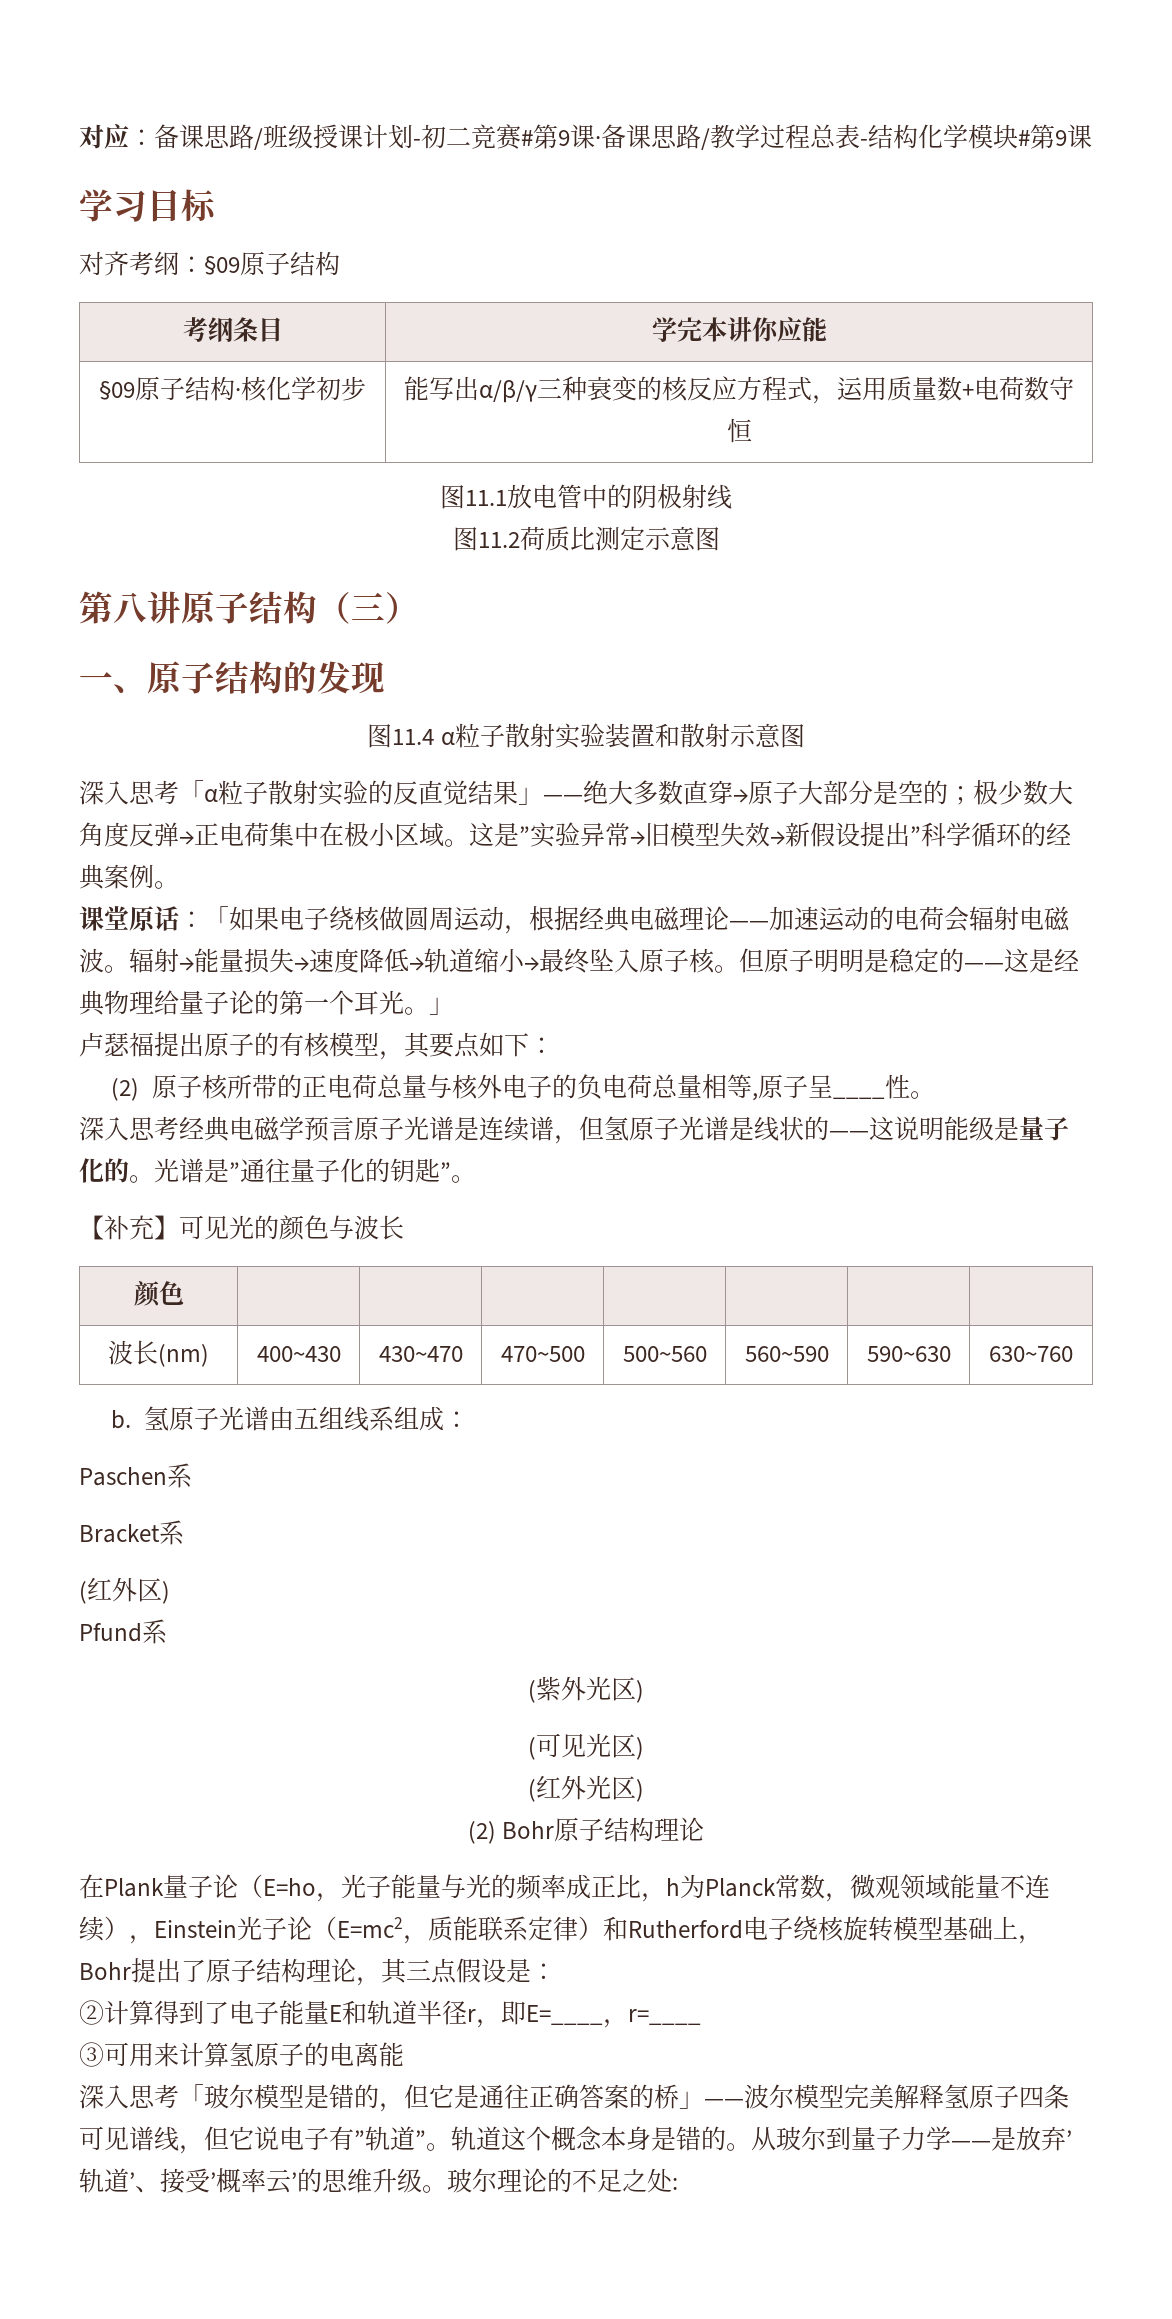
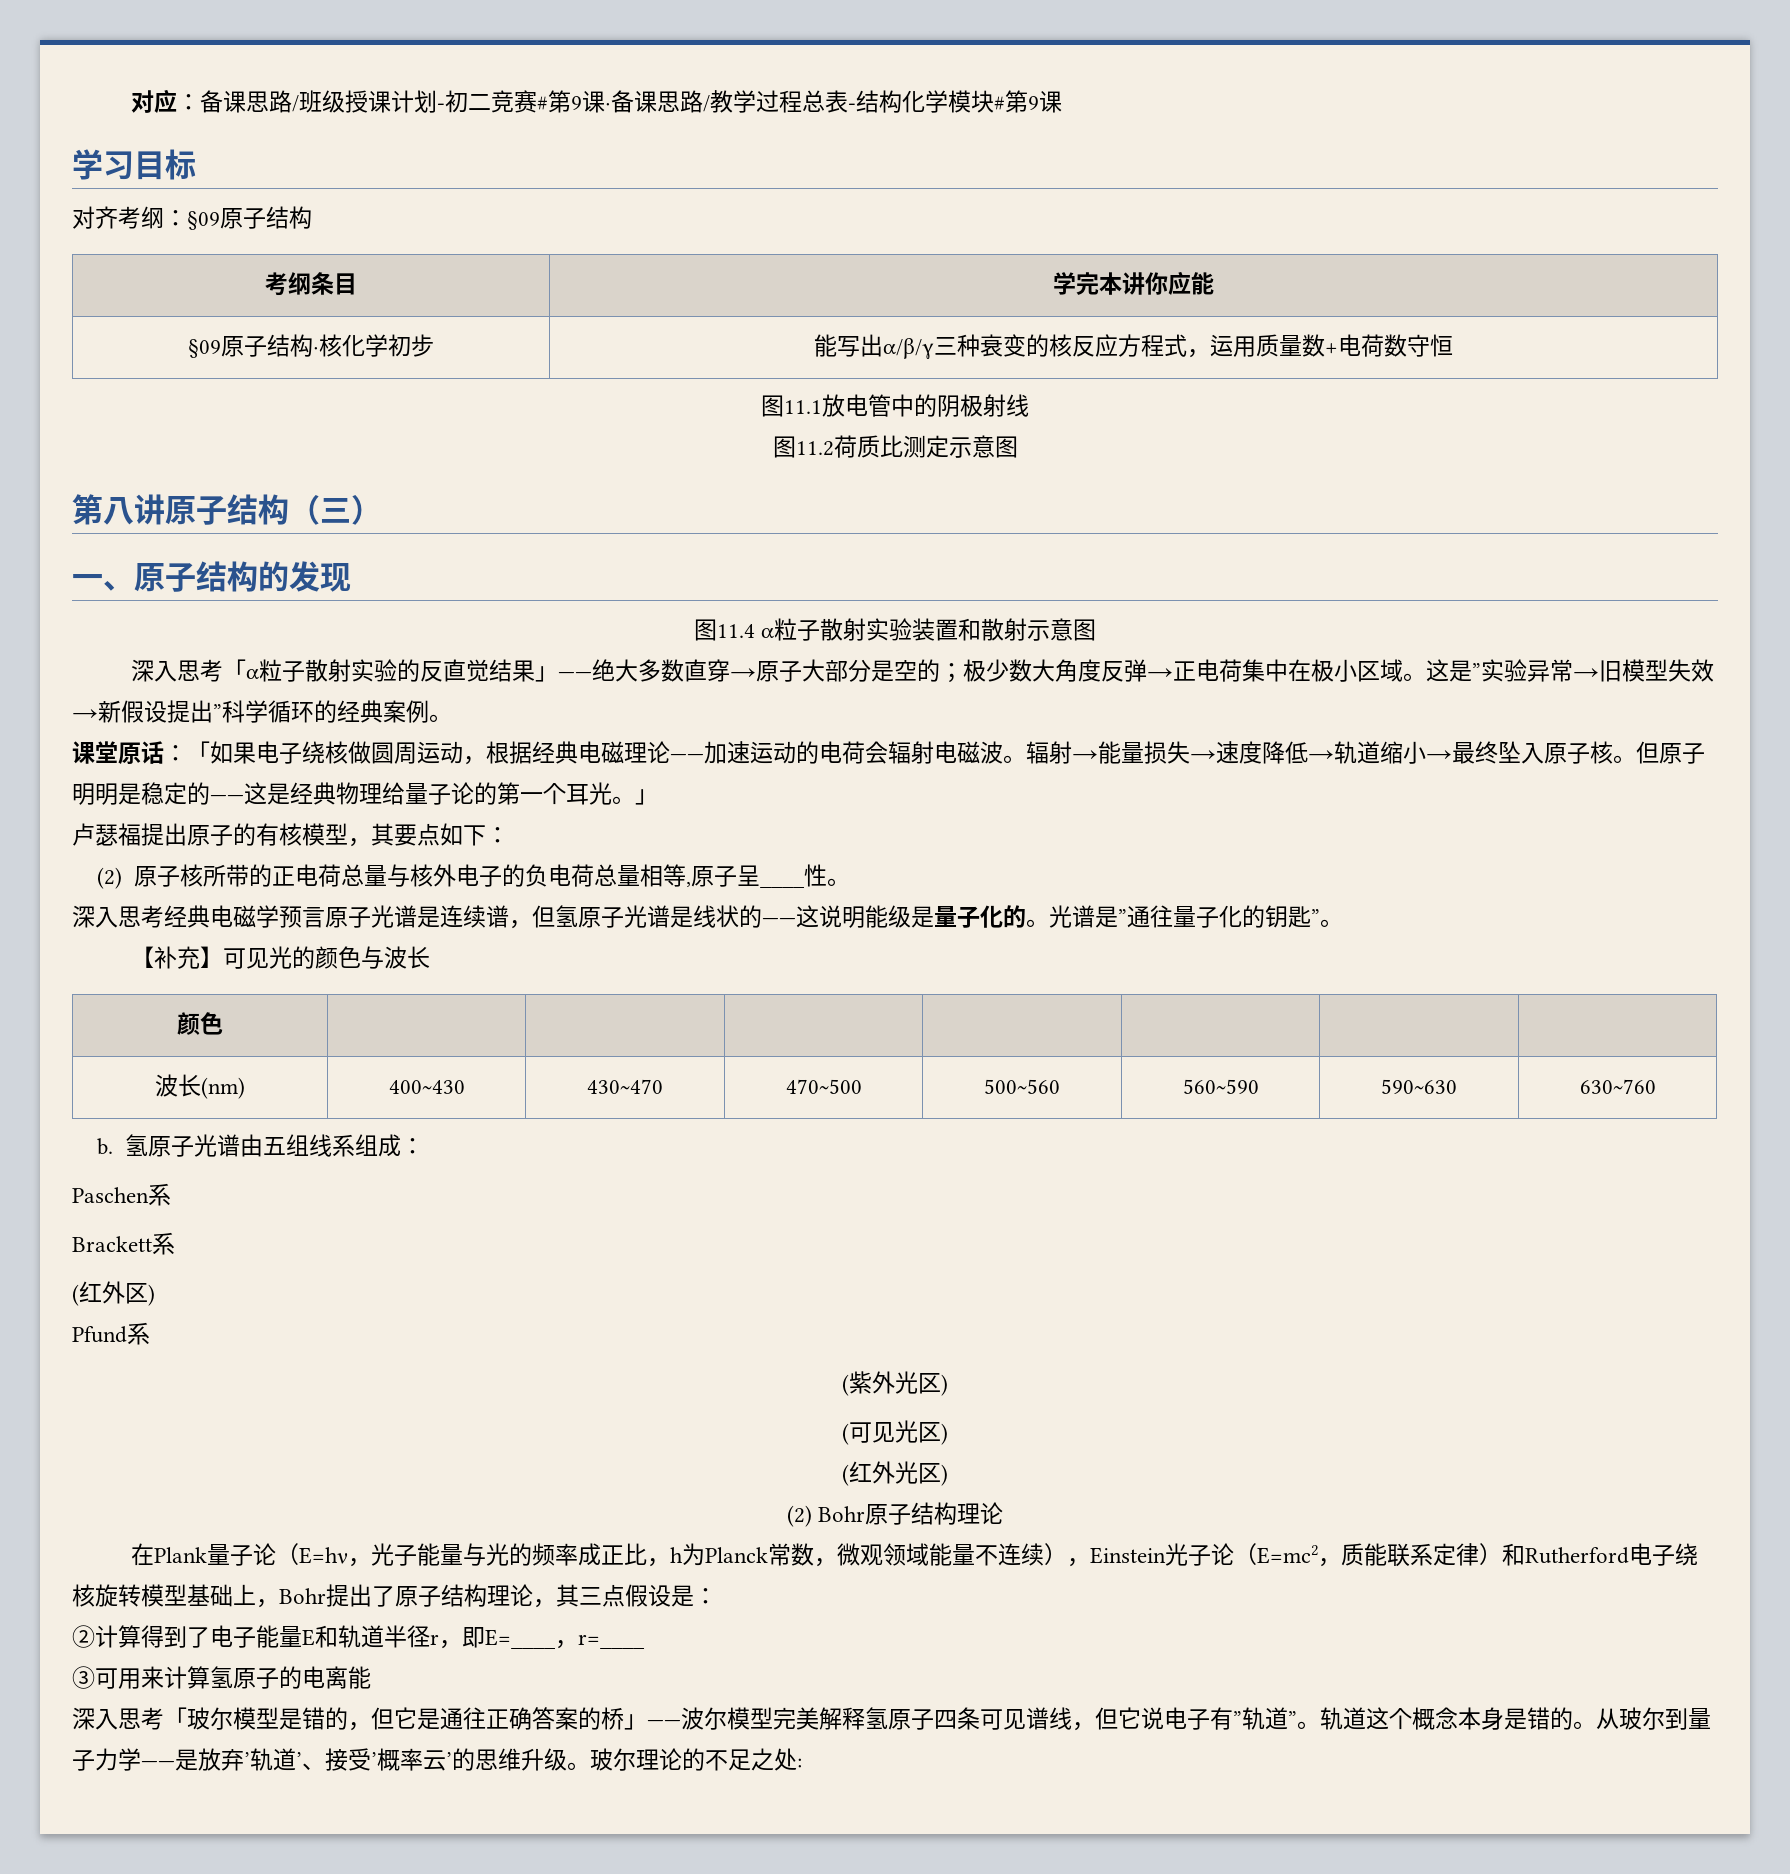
[79,1524,160,1543] Bracket -> [72,1236,152,1252] Brackett
[263,1878,316,1896] E=ho -> [298,1547,348,1564] E=hν

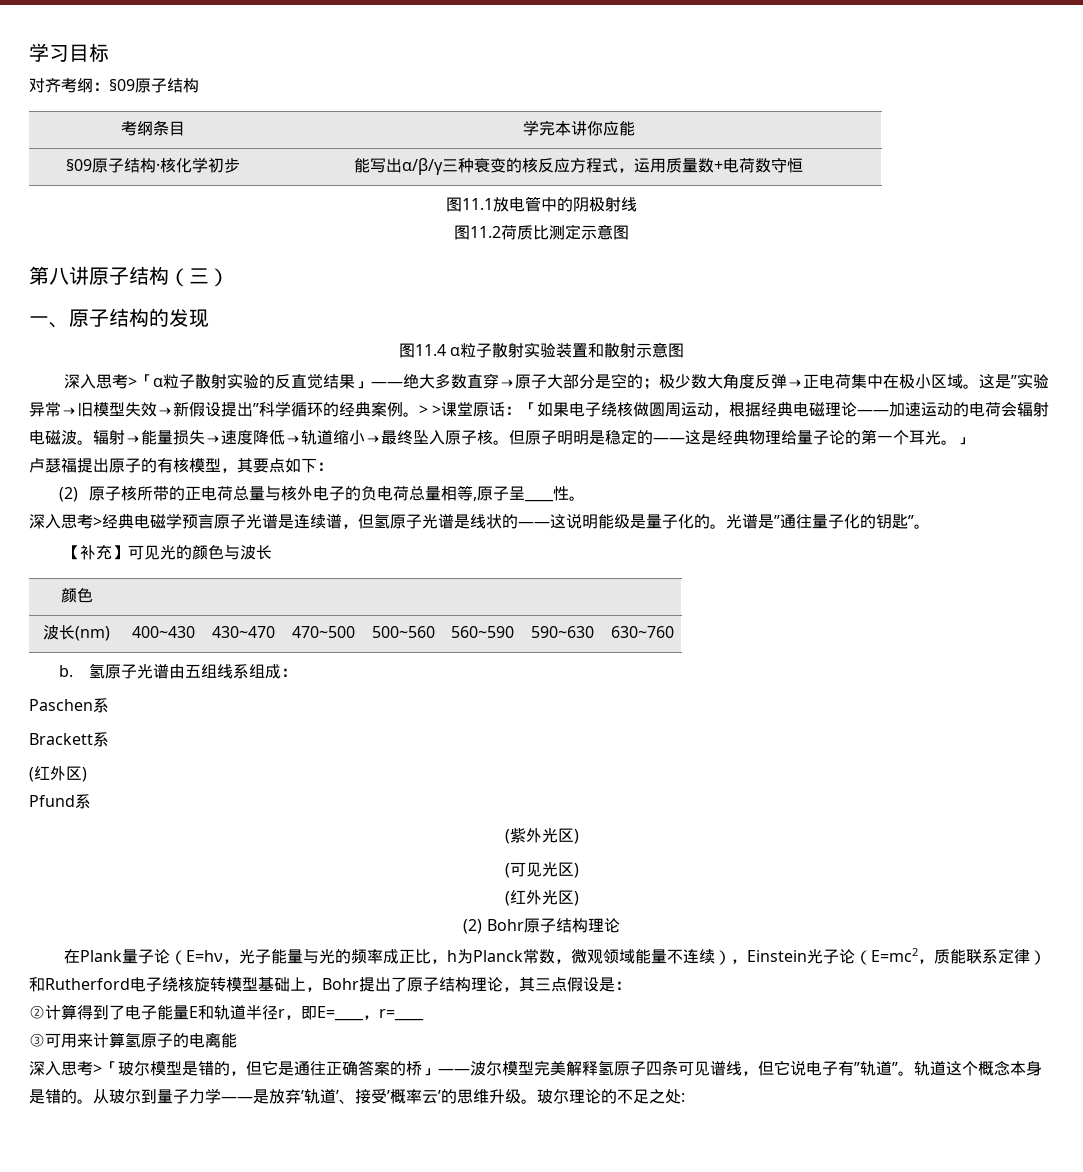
[130,89,1062,113] 对应：备课思路/班级授课计划-初二竞赛#第9课·备课思路/教学过程总表-结构化学模块#第9课 // -> (29, 52) none
(223, 670) none -> [127,377,137,387] >
(452, 718) // -> [419,405,442,415] > >
(164, 916) none -> [93,517,102,527] >
(164, 1718) none -> [93,1064,102,1074] >

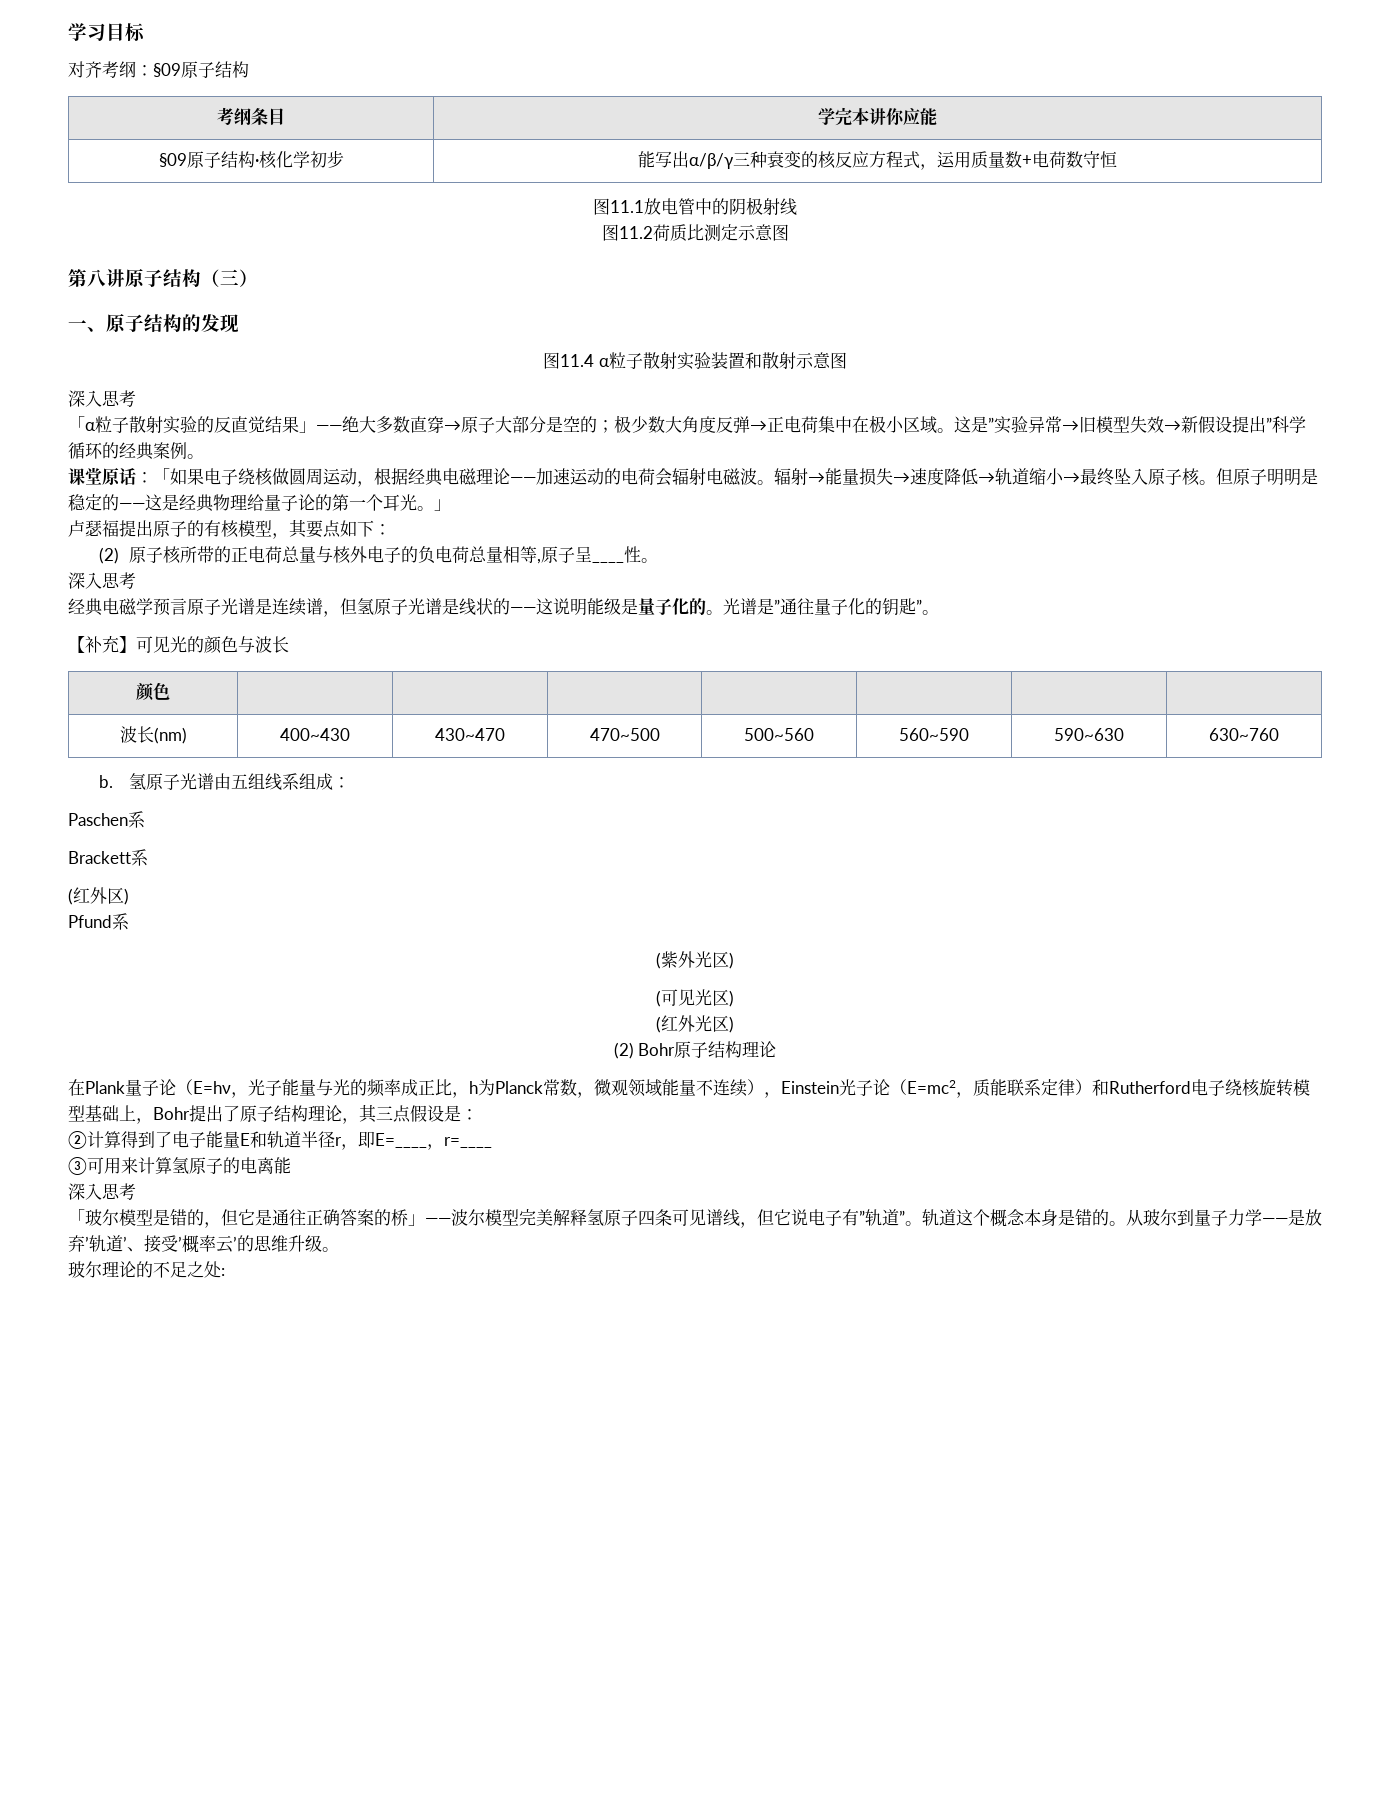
[127,377,137,387] > -> (136, 398) //
[419,405,442,415] > > -> (204, 456) //
[93,517,102,527] > -> (136, 580) //
[93,1064,102,1074] > -> (136, 1191) //
(537, 1101) none -> (339, 1249) //

